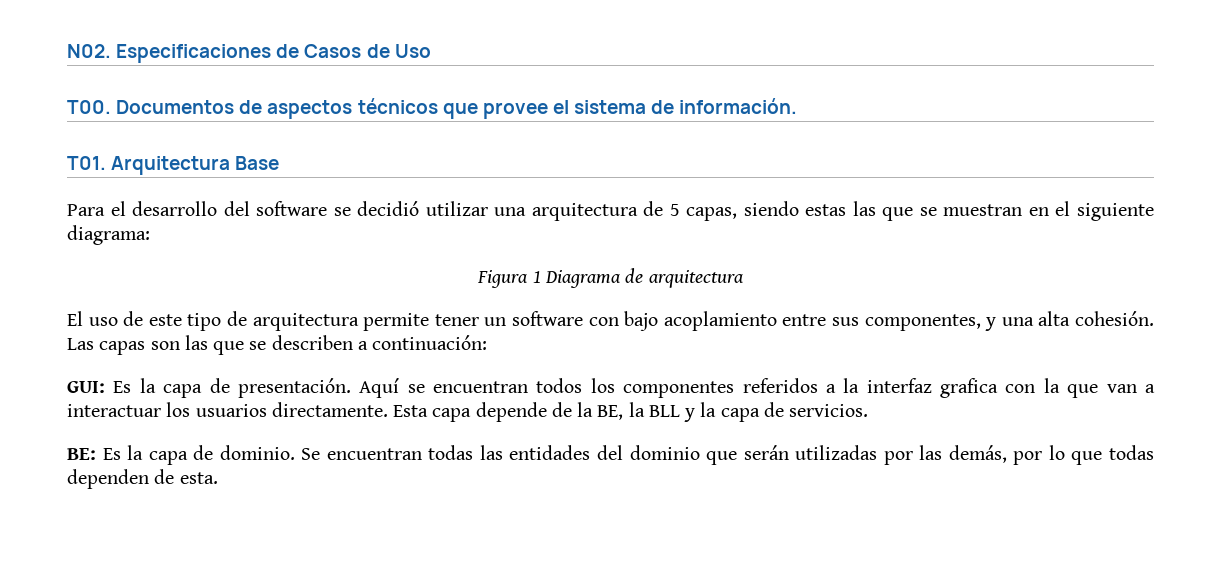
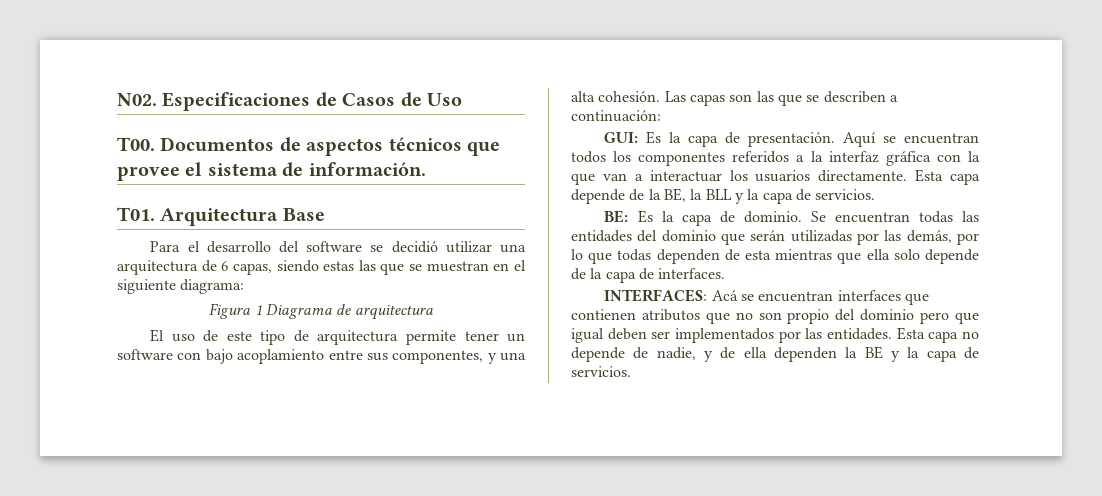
[669,204,680,216] 5 -> [221,261,229,271] 6
[940,378,999,398] grafica -> [885,151,931,166] gráfica
[179,472,218,484] esta. -> [745,249,979,264] [571,268,726,283] [604,289,930,305] [571,309,980,324] [571,327,979,343] [571,346,979,362] [571,366,631,377] esta mientras que ella solo depende de la capa de interfaces. // INTERFACES: Acá se encuentran interfaces que contienen atributos que no son propio del dominio pero que igual deben ser implementados por las entidades. Esta capa no depende de nadie, y de ella dependen la BE y la capa de servicios.

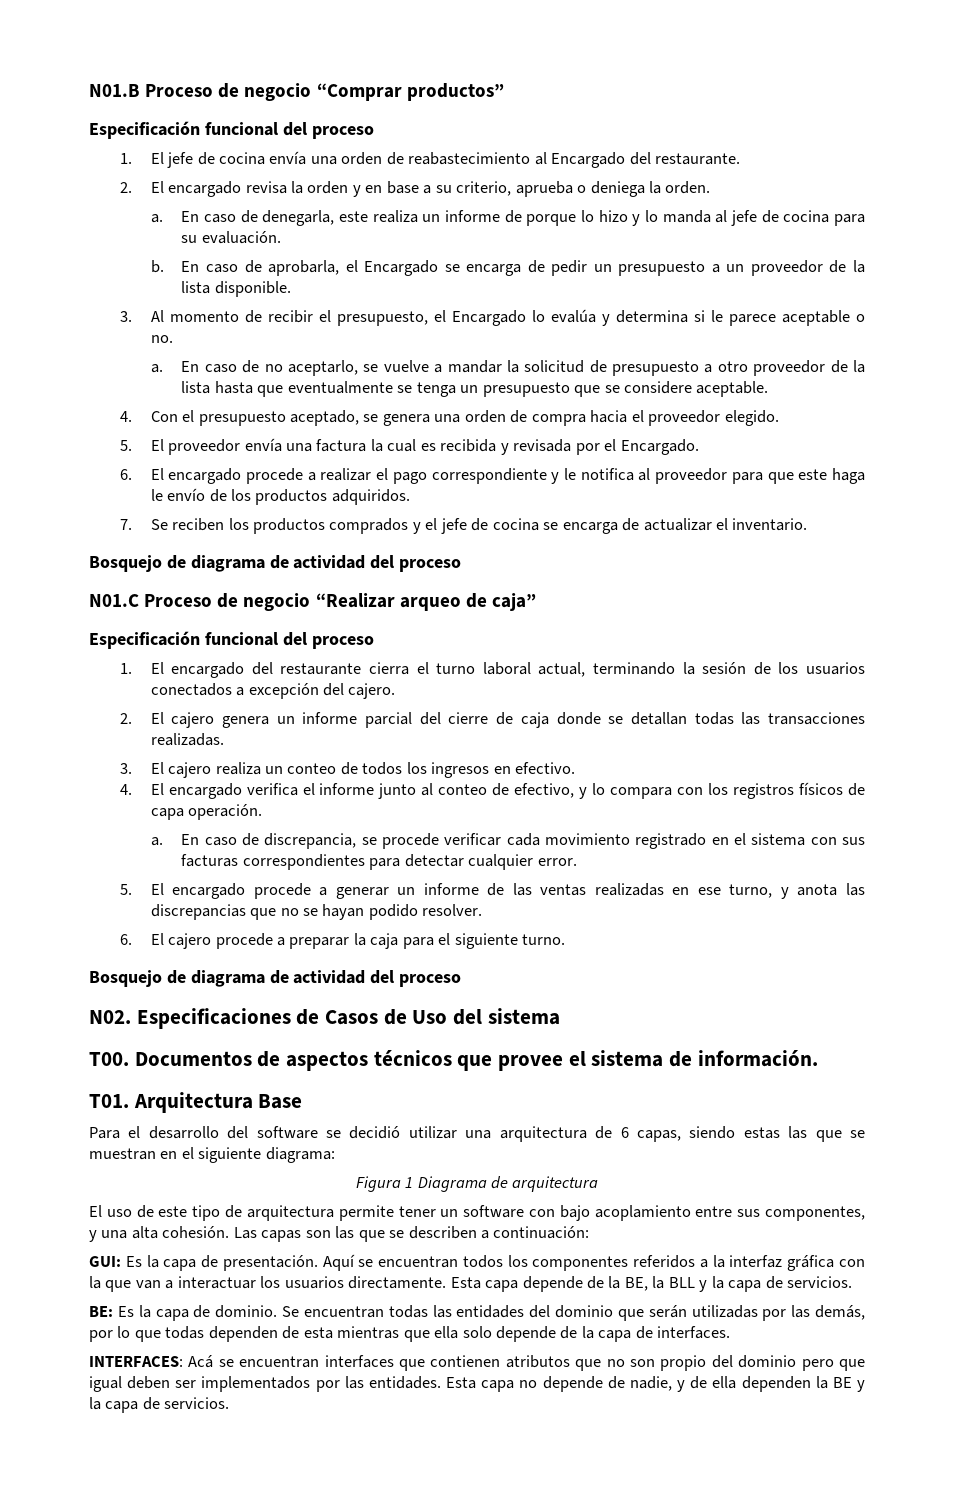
(117, 99) none -> [89,83,504,101] [89,121,374,139] [119,151,741,168] [119,181,711,197] [150,210,866,226] [181,231,281,244] [150,260,865,276] [181,281,291,297] [119,309,866,326] [150,335,173,343] [150,360,865,376] [181,381,769,397] [119,410,779,426] [119,438,699,455] [119,468,866,484] [150,488,410,505] [119,518,808,534] [89,555,462,572] [89,593,536,611] [89,631,374,649] [119,662,866,678] [150,683,396,699] [119,712,866,728] [150,733,224,746] [119,762,576,778] [119,782,865,799] [150,804,263,820] [150,833,865,849] [181,854,577,870] [119,883,866,899] [150,904,483,920] [119,933,566,949] [89,970,462,987] N01.B Proceso de negocio “Comprar productos” // Especificación funcional del proceso // 1. El jefe de cocina envía una orden de reabastecimiento al Encargado del restaurante. // 2. El encargado revisa la orden y en base a su criterio, aprueba o deniega la orden. // a. En caso de denegarla, este realiza un informe de porque lo hizo y lo manda al jefe de cocina para su evaluación. // b. En caso de aprobarla, el Encargado se encarga de pedir un presupuesto a un proveedor de la lista disponible. // 3. Al momento de recibir el presupuesto, el Encargado lo evalúa y determina si le parece aceptable o no. // a. En caso de no aceptarlo, se vuelve a mandar la solicitud de presupuesto a otro proveedor de la lista hasta que eventualmente se tenga un presupuesto que se considere aceptable. // 4. Con el presupuesto aceptado, se genera una orden de compra hacia el proveedor elegido. // 5. El proveedor envía una factura la cual es recibida y revisada por el Encargado. // 6. El encargado procede a realizar el pago correspondiente y le notifica al proveedor para que este haga le envío de los productos adquiridos. // 7. Se reciben los productos comprados y el jefe de cocina se encarga de actualizar el inventario. // Bosquejo de diagrama de actividad del proceso // N01.C Proceso de negocio “Realizar arqueo de caja” // Especificación funcional del proceso // 1. El encargado del restaurante cierra el turno laboral actual, terminando la sesión de los usuarios conectados a excepción del cajero. // 2. El cajero genera un informe parcial del cierre de caja donde se detallan todas las transacciones realizadas. // 3. El cajero realiza un conteo de todos los ingresos en efectivo. // 4. El encargado verifica el informe junto al conteo de efectivo, y lo compara con los registros físicos de capa operación. // a. En caso de discrepancia, se procede verificar cada movimiento registrado en el sistema con sus facturas correspondientes para detectar cualquier error. // 5. El encargado procede a generar un informe de las ventas realizadas en ese turno, y anota las discrepancias que no se hayan podido resolver. // 6. El cajero procede a preparar la caja para el siguiente turno. // Bosquejo de diagrama de actividad del proceso //
(462, 99) none -> [453,1008,560,1025] del sistema

